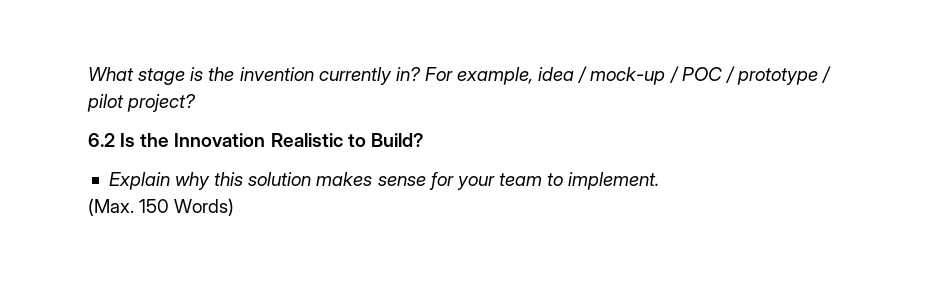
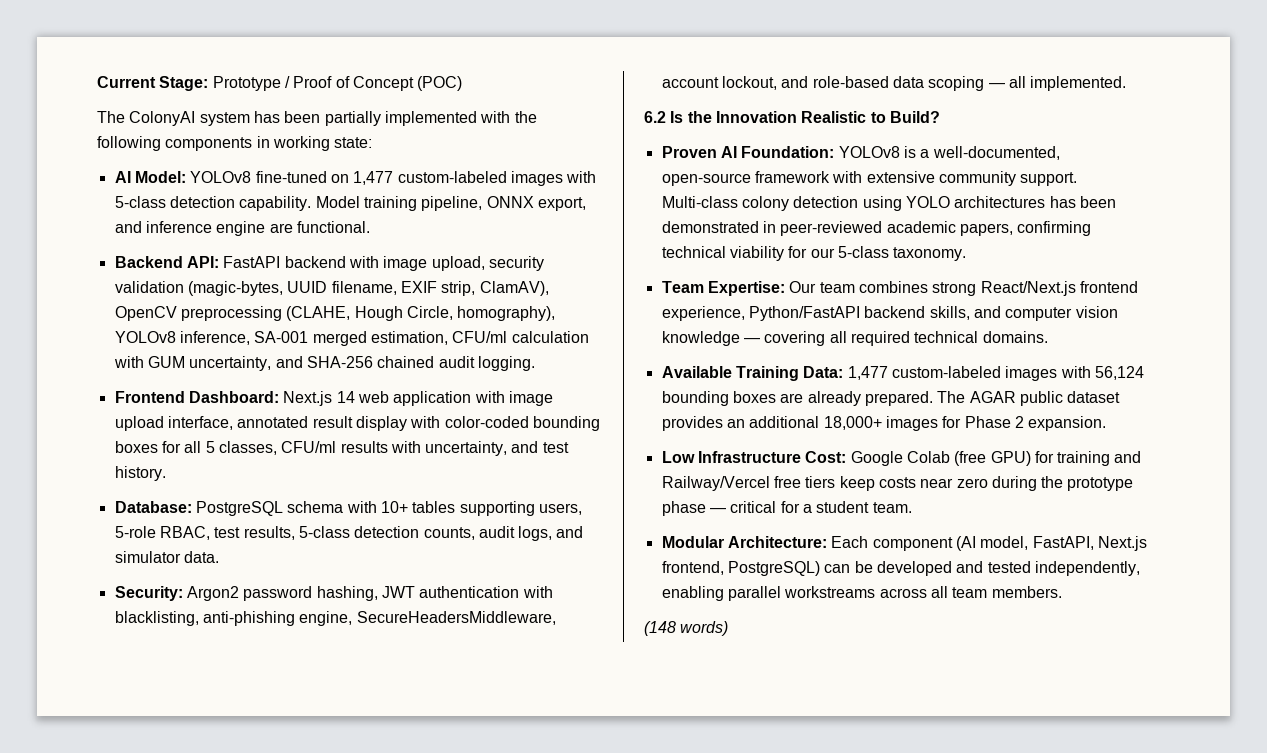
[88,66,832,85] [87,94,197,112] What stage is the invention currently in? For example, idea / mock-up / POC / prototype / pilot project? -> [97,76,463,91] [97,111,537,126] [97,136,373,151] [114,171,597,186] [114,196,586,211] [114,221,370,236] [114,256,544,271] [114,281,549,296] [114,306,556,321] [114,331,589,346] [113,356,535,371] [114,391,553,406] [114,416,600,431] [114,441,569,456] [114,466,166,481] [114,501,582,516] [114,526,584,541] [114,551,219,563] [114,586,553,601] [114,611,556,626] [661,76,1127,91] Current Stage: Prototype / Proof of Concept (POC) // The ColonyAI system has been partially implemented with the following components in working state: // AI Model: YOLOv8 fine-tuned on 1,477 custom-labeled images with 5-class detection capability. Model training pipeline, ONNX export, and inference engine are functional. // Backend API: FastAPI backend with image upload, security validation (magic-bytes, UUID filename, EXIF strip, ClamAV), OpenCV preprocessing (CLAHE, Hough Circle, homography), YOLOv8 inference, SA-001 merged estimation, CFU/ml calculation with GUM uncertainty, and SHA-256 chained audit logging. // Frontend Dashboard: Next.js 14 web application with image upload interface, annotated result display with color-coded bounding boxes for all 5 classes, CFU/ml results with uncertainty, and test history. // Database: PostgreSQL schema with 10+ tables supporting users, 5-role RBAC, test results, 5-class detection counts, audit logs, and simulator data. // Security: Argon2 password hashing, JWT authentication with blacklisting, anti-phishing engine, SecureHeadersMiddleware, account lockout, and role-based data scoping — all implemented.
[108,172,660,190] [88,198,235,216] Explain why this solution makes sense for your team to implement. // (Max. 150 Words) -> [661,146,1060,160] [661,171,1078,186] [661,196,1116,211] [661,221,1092,236] [661,246,967,261] [661,281,1138,296] [661,306,1118,321] [661,331,1048,346] [661,366,1144,381] [661,391,1121,406] [661,416,1107,431] [661,451,1142,466] [661,476,1134,491] [661,501,912,516] [661,536,1147,551] [661,561,1140,576] [661,586,1062,601] [644,621,729,636] Proven AI Foundation: YOLOv8 is a well-documented, open-source framework with extensive community support. Multi-class colony detection using YOLO architectures has been demonstrated in peer-reviewed academic papers, confirming technical viability for our 5-class taxonomy. // Team Expertise: Our team combines strong React/Next.js frontend experience, Python/FastAPI backend skills, and computer vision knowledge — covering all required technical domains. // Available Training Data: 1,477 custom-labeled images with 56,124 bounding boxes are already prepared. The AGAR public dataset provides an additional 18,000+ images for Phase 2 expansion. // Low Infrastructure Cost: Google Colab (free GPU) for training and Railway/Vercel free tiers keep costs near zero during the prototype phase — critical for a student team. // Modular Architecture: Each component (AI model, FastAPI, Next.js frontend, PostgreSQL) can be developed and tested independently, enabling parallel workstreams across all team members. // (148 words)

